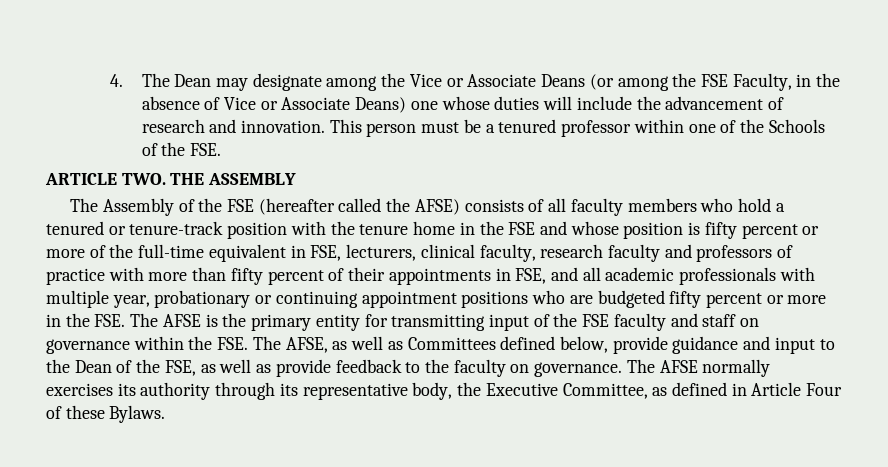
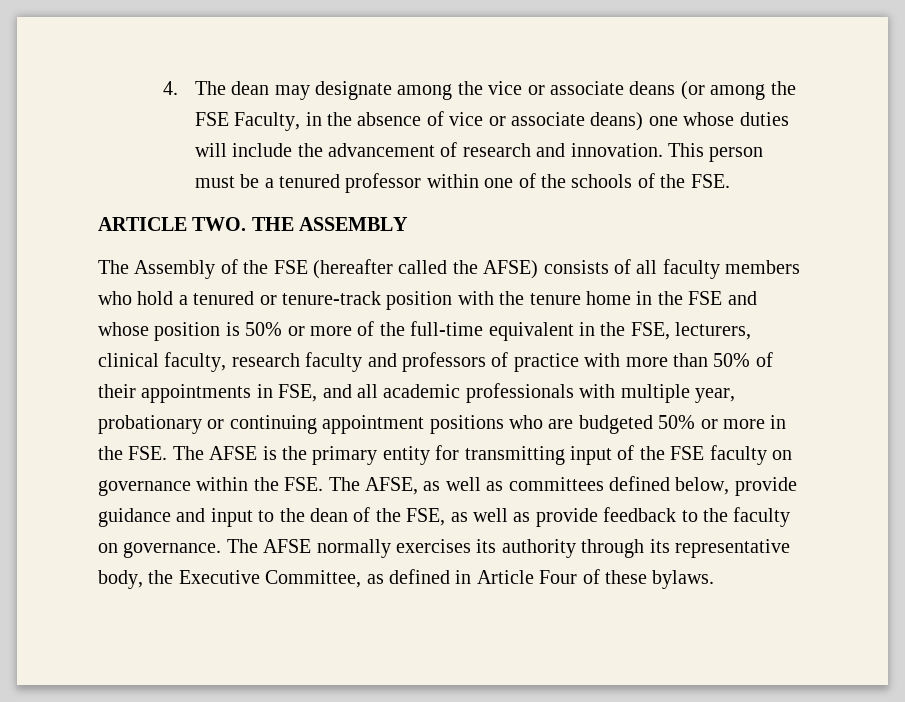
[174,74,212,87] Dean -> [231,81,270,95] dean
[409,74,586,87] Vice or Associate Deans -> [488,81,676,95] vice or associate deans
[224,97,407,113] Vice or Associate Deans) -> [449,112,644,131] vice or associate deans)
[768,119,825,133] Schools -> [571,174,633,188] schools
[704,222,798,239] fifty percent -> [245,322,283,336] 50%
(306, 251) none -> [600,322,626,336] the
[230,268,324,285] fifty percent -> [713,353,751,367] 50%
[669,291,762,308] fifty percent -> [658,415,696,429] 50%
[670,313,737,327] and staff -> (767, 455) none
[407,337,496,350] Committees -> [508,477,604,491] committees
[74,360,112,373] Dean -> [310,508,348,522] dean
[109,405,166,423] Bylaws. -> [652,570,715,589] bylaws.

